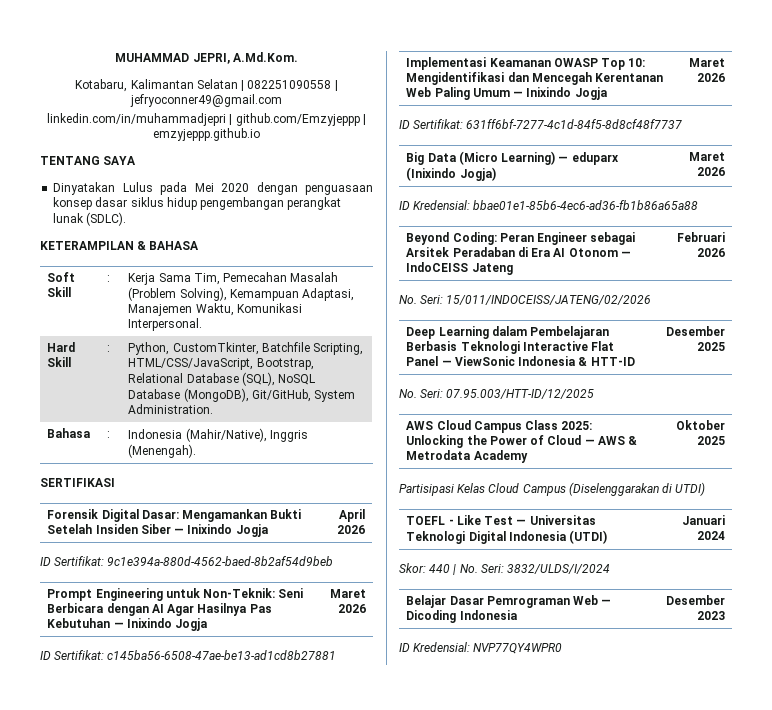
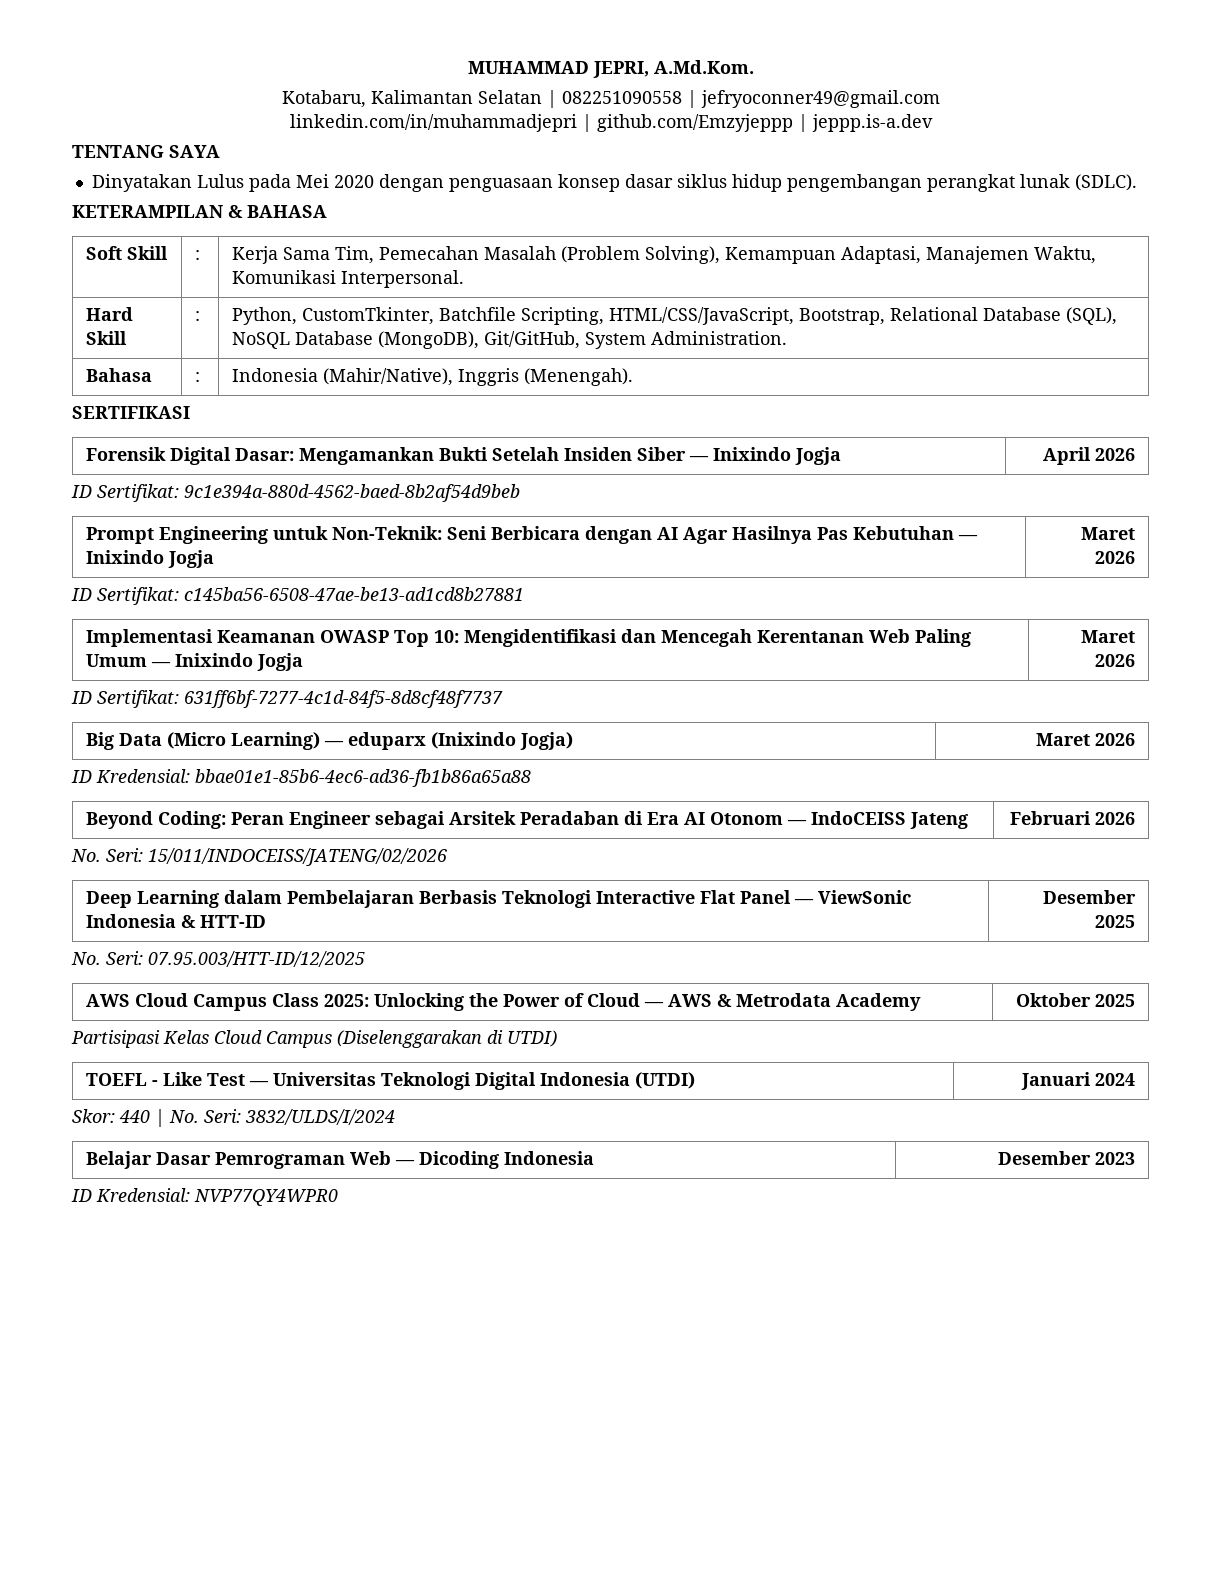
[153,128,260,141] emzyjeppp.github.io -> [811,114,933,132] jeppp.is-a.dev

